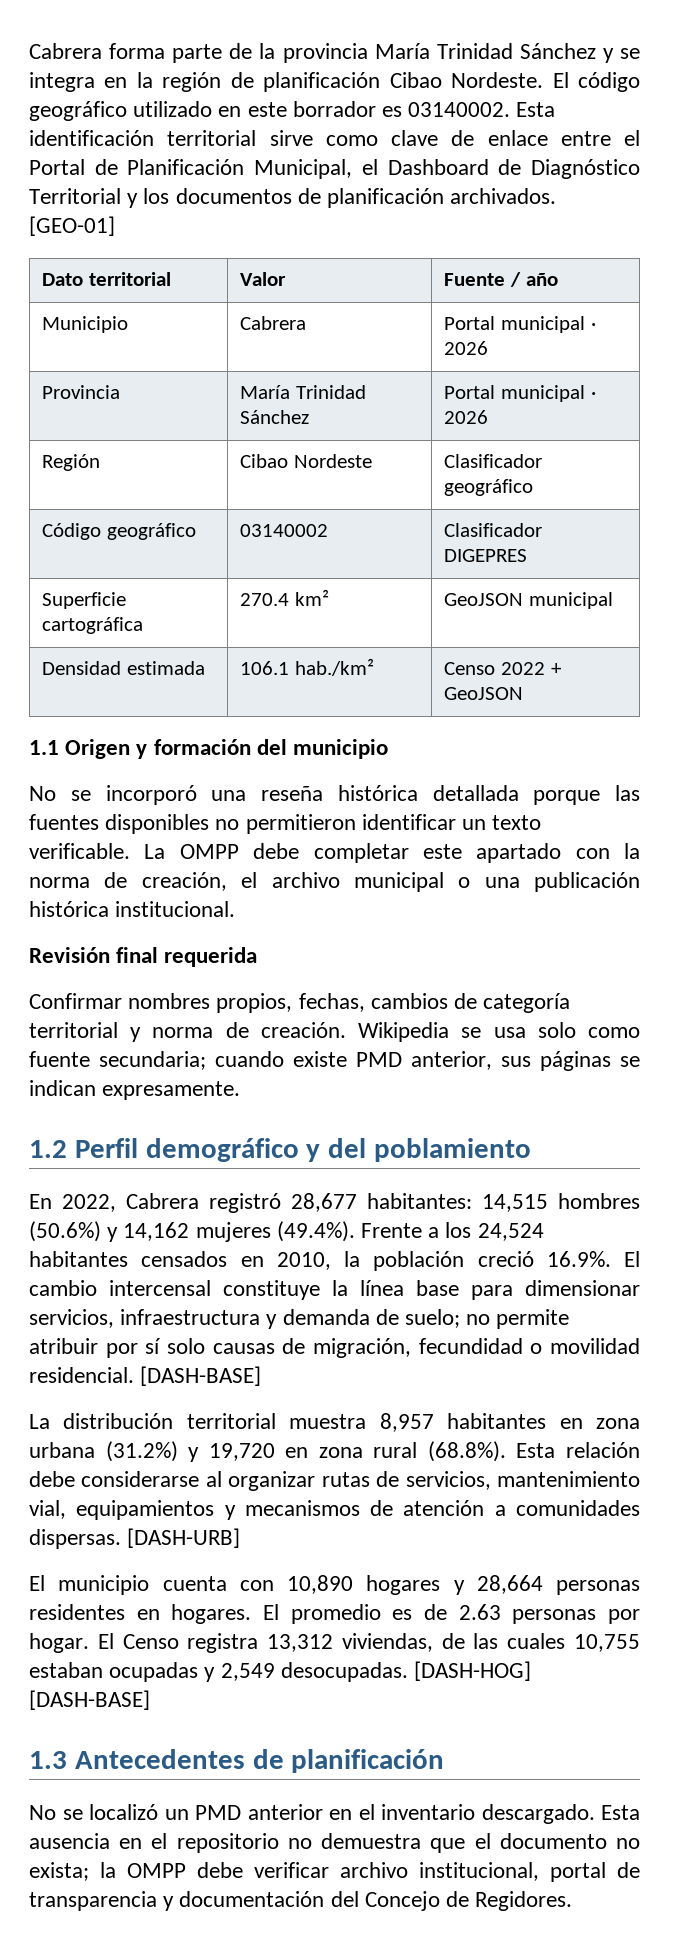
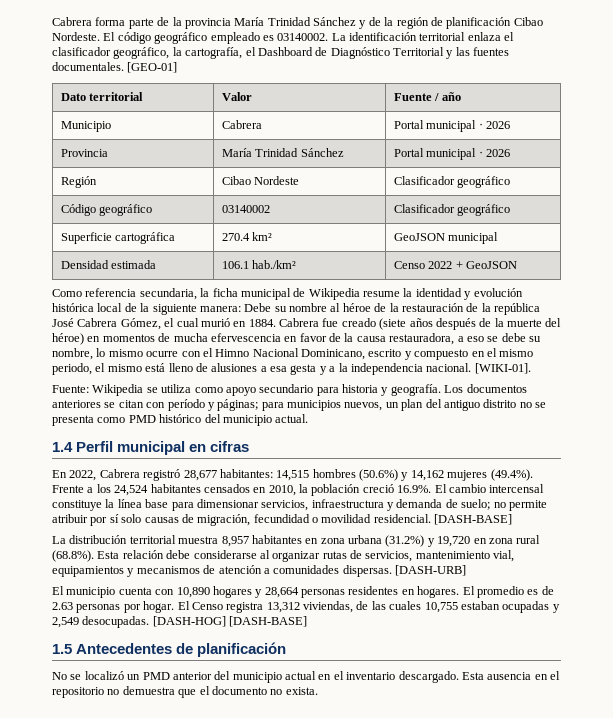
[620,48,641,59] [29,72,128,92] se integra en -> [368,17,381,26] de
[133,101,376,117] utilizado en este borrador -> [210,32,260,44] empleado
[516,102,556,117] Esta -> [331,33,346,41] La
[269,130,640,146] [29,159,353,179] sirve como clave de enlace entre el Portal de Planificación Municipal, -> [467,32,515,41] [52,47,243,59] enlaza el clasificador geográfico, la cartografía,
[143,188,557,208] los documentos de planificación archivados. -> [455,47,510,56] [52,62,124,71] las fuentes documentales.
[444,549,528,562] DIGEPRES -> [457,204,511,216] geográfico
[29,739,389,759] [29,785,640,805] [29,814,542,834] [29,843,640,863] [29,872,640,892] [29,901,236,917] [29,947,258,967] [29,993,571,1013] [29,1022,640,1042] [29,1051,640,1071] [29,1080,241,1100] [29,1138,532,1162] 1.1 Origen y formación del municipio // No se incorporó una reseña histórica detallada porque las fuentes disponibles no permitieron identificar un texto verificable. La OMPP debe completar este apartado con la norma de creación, el archivo municipal o una publicación histórica institucional. // Revisión final requerida // Confirmar nombres propios, fechas, cambios de categoría territorial y norma de creación. Wikipedia se usa solo como fuente secundaria; cuando existe PMD anterior, sus páginas se indican expresamente. // 1.2 Perfil demográfico y del poblamiento -> [52,288,523,300] [52,303,540,315] [52,318,562,330] [52,333,541,345] [52,348,534,360] [52,363,531,375] [52,384,527,396] [52,399,546,411] [52,414,309,426] [52,441,250,455] Como referencia secundaria, la ficha municipal de Wikipedia resume la identidad y evolución histórica local de la siguiente manera: Debe su nombre al héroe de la restauración de la república José Cabrera Gómez, el cual murió en 1884. Cabrera fue creado (siete años después de la muerte del héroe) en momentos de mucha efervescencia en favor de la causa restauradora, a eso se debe su nombre, lo mismo ocurre con el Himno Nacional Dominicano, escrito y compuesto en el mismo periodo, el mismo está lleno de alusiones a esa gesta y a la independencia nacional. [WIKI-01]. // Fuente: Wikipedia se utiliza como apoyo secundario para historia y geografía. Los documentos anteriores se citan con período y páginas; para municipios nuevos, un plan del antiguo distrito no se presenta como PMD histórico del municipio actual. // 1.4 Perfil municipal en cifras
[29,1751,67,1769] 1.3 -> [52,644,72,654] 1.5
(323, 1812) none -> [214,671,316,683] del municipio actual
[29,1862,640,1882] [29,1891,573,1911] exista; la OMPP debe verificar archivo institucional, portal de transparencia y documentación del Concejo de Regidores. -> [285,687,318,695] exista.

